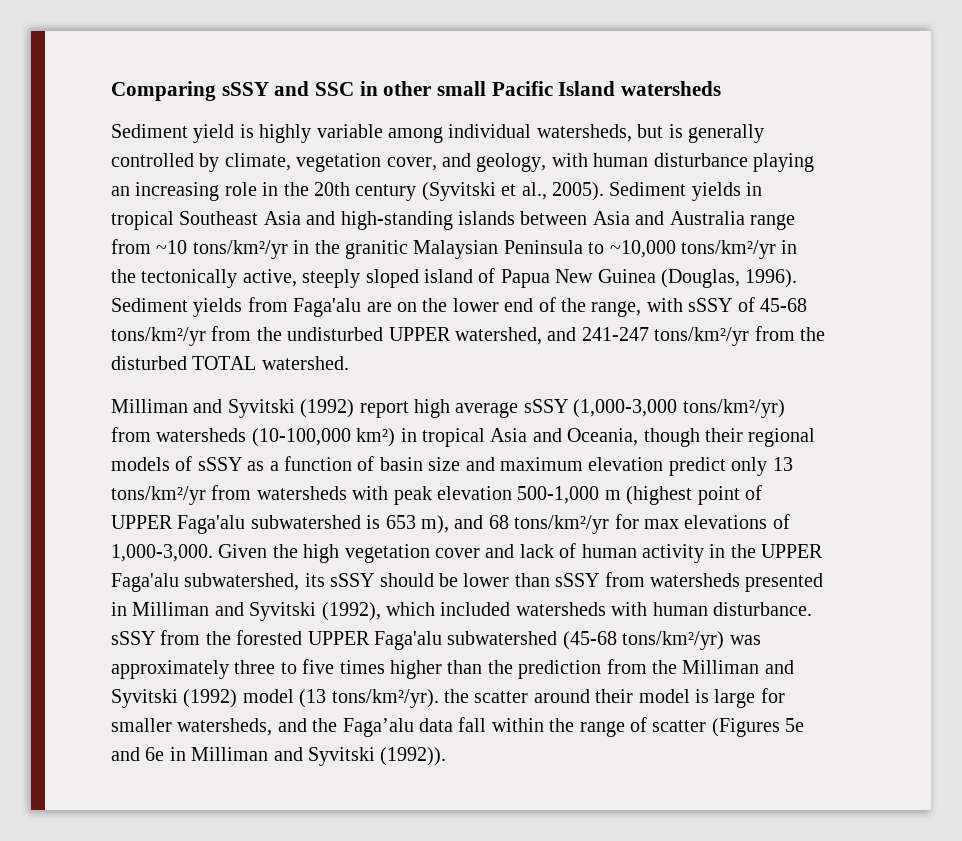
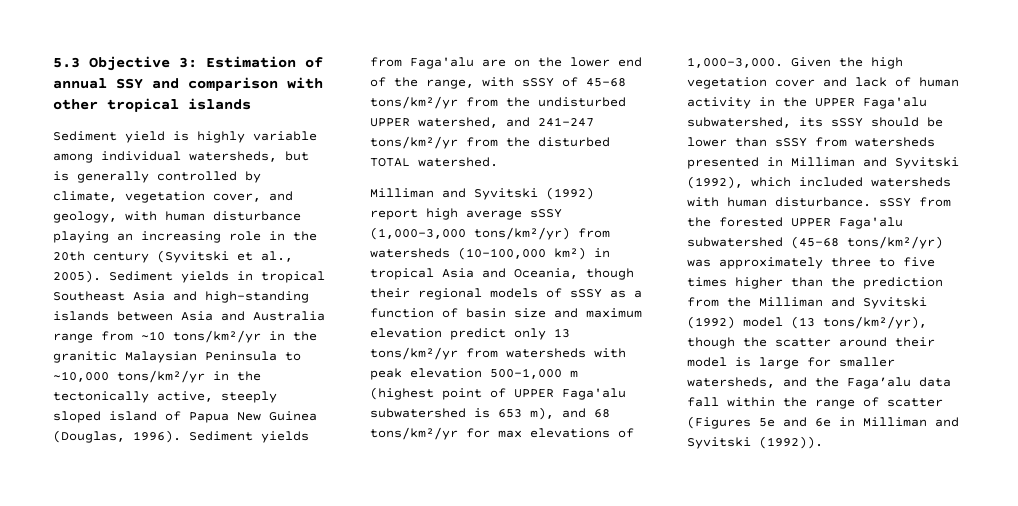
[111,81,722,101] Comparing sSSY and SSC in other small Pacific Island watersheds -> [53,56,323,71] [53,77,323,91] [53,98,251,112] 5.3 Objective 3: Estimation of annual SSY and comparison with other tropical islands
[331,689,439,708] tons/km²/yr). -> [823,316,927,329] [687,337,735,349] tons/km²/yr), though

